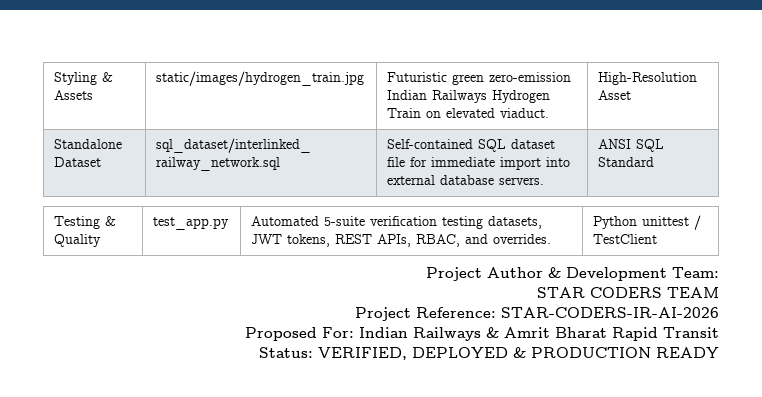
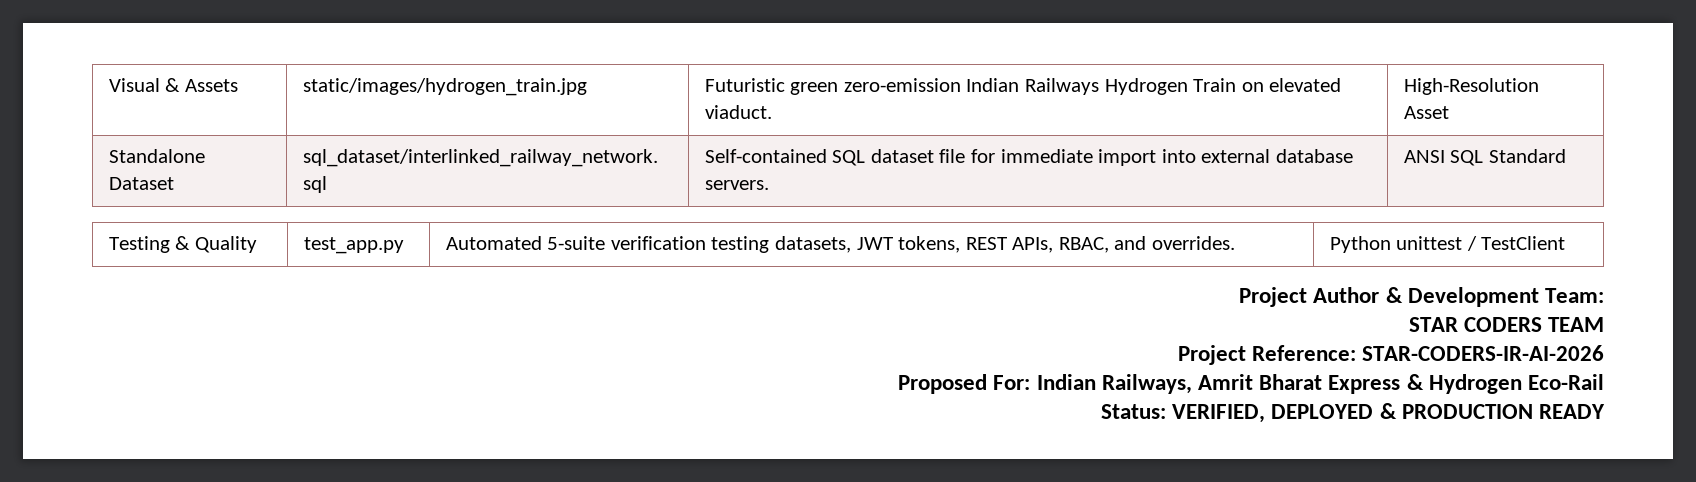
[54,72,98,85] Styling -> [108,78,160,92] Visual
[413,327,719,341] Railways & Amrit Bharat Rapid Transit -> [1101,374,1605,394] Railways, Amrit Bharat Express & Hydrogen Eco-Rail

